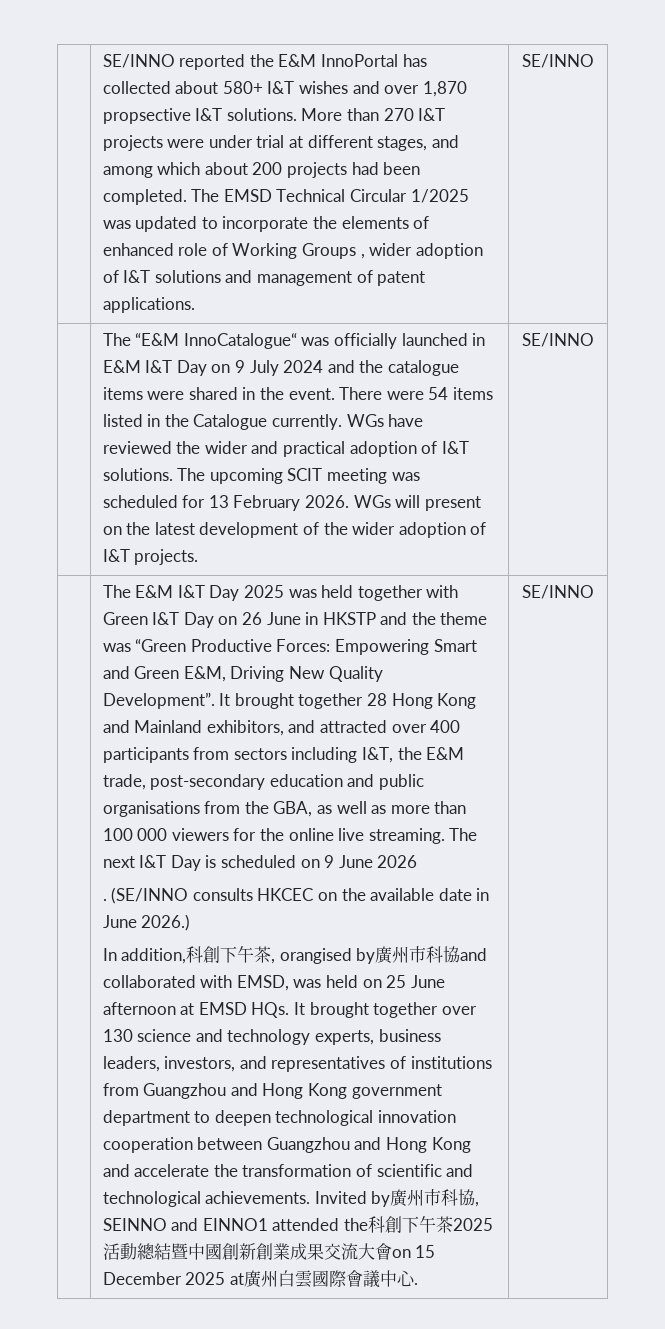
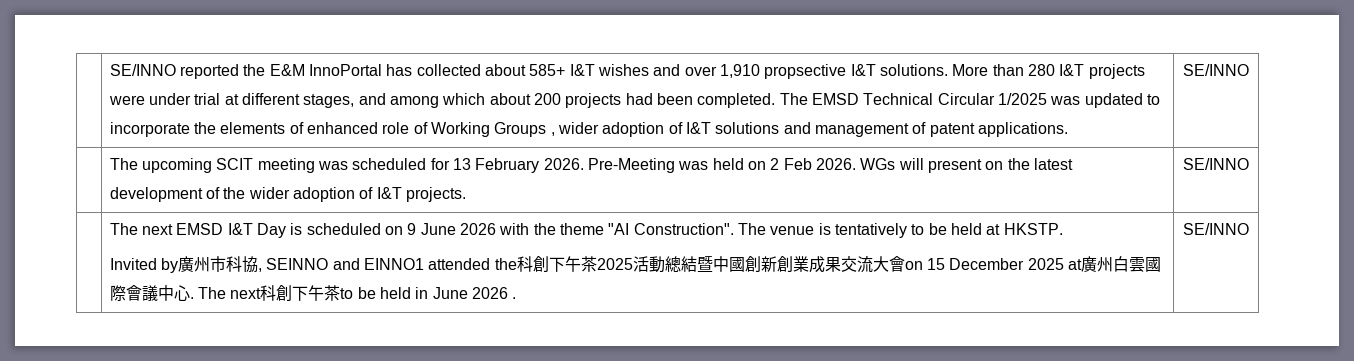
[222,81,263,94] 580+ -> [529,64,566,76] 585+
[422,81,467,97] 1,870 -> [720,64,761,78] 1,910
[383,108,414,121] 270 -> [1027,64,1055,76] 280
[135,333,486,349] [102,360,459,376] [102,387,493,400] [102,414,424,430] [102,441,469,457] [102,468,206,481] “E&M InnoCatalogue“ was officially launched in E&M I&T Day on 9 July 2024 and the catalogue items were shared in the event. There were 54 items listed in the Catalogue currently. WGs have reviewed the wider and practical adoption of I&T solutions. The -> (138, 164) none
(349, 501) none -> [588,158,856,173] Pre-Meeting was held on 2 Feb 2026.
[135,585,459,601] [102,612,488,628] [102,639,477,655] [102,666,383,682] [102,692,477,709] [102,720,461,736] [102,747,465,763] [102,774,424,790] [102,801,467,817] [102,828,478,844] [102,856,135,868] E&M I&T Day 2025 was held together with Green I&T Day on 26 June in HKSTP and the theme was “Green Productive Forces: Empowering Smart and Green E&M, Driving New Quality Development”. It brought together 28 Hong Kong and Mainland exhibitors, and attracted over 400 participants from sectors including I&T, the E&M trade, post-secondary education and public organisations from the GBA, as well as more than 100 000 viewers for the online live streaming. The next -> [142,223,224,235] next EMSD
[102,887,490,904] [102,914,191,931] [102,946,488,964] [102,975,445,991] [102,1002,477,1018] [102,1029,441,1045] [102,1056,492,1072] [102,1083,442,1099] [102,1110,456,1126] [102,1137,471,1153] [102,1164,474,1177] [102,1191,311,1207] // . (SE/INNO consults HKCEC on the available date in June 2026.) // In addition,科創下午茶, orangised by廣州市科協and collaborated with EMSD, was held on 25 June afternoon at EMSD HQs. It brought together over 130 science and technology experts, business leaders, investors, and representatives of institutions from Guangzhou and Hong Kong government department to deepen technological innovation cooperation between Guangzhou and Hong Kong and accelerate the transformation of scientific and technological achievements. -> [499,223,1063,238] with the theme "AI Construction". The venue is tentatively to be held at HKSTP. //
(418, 1284) none -> [198,285,517,302] The next科創下午茶to be held in June 2026 .

